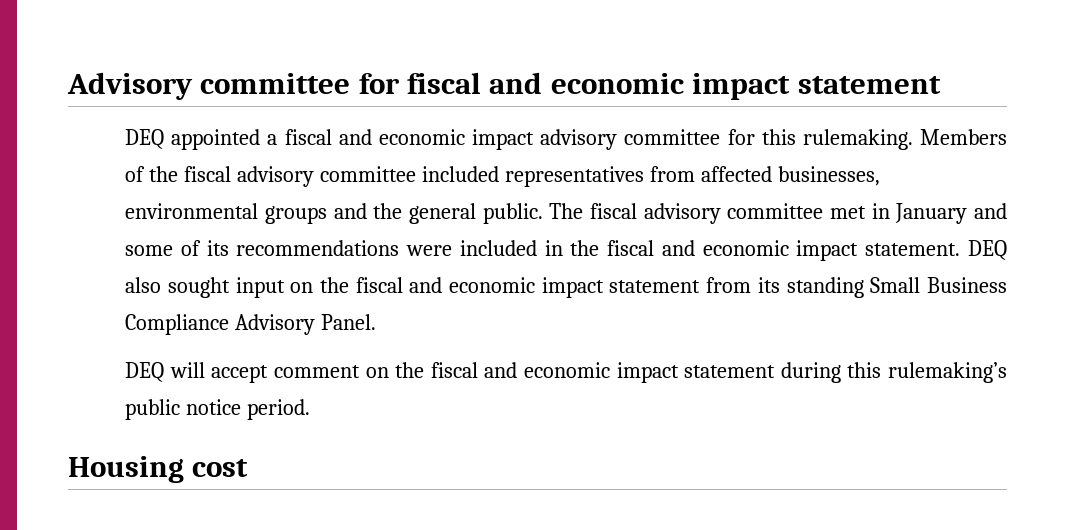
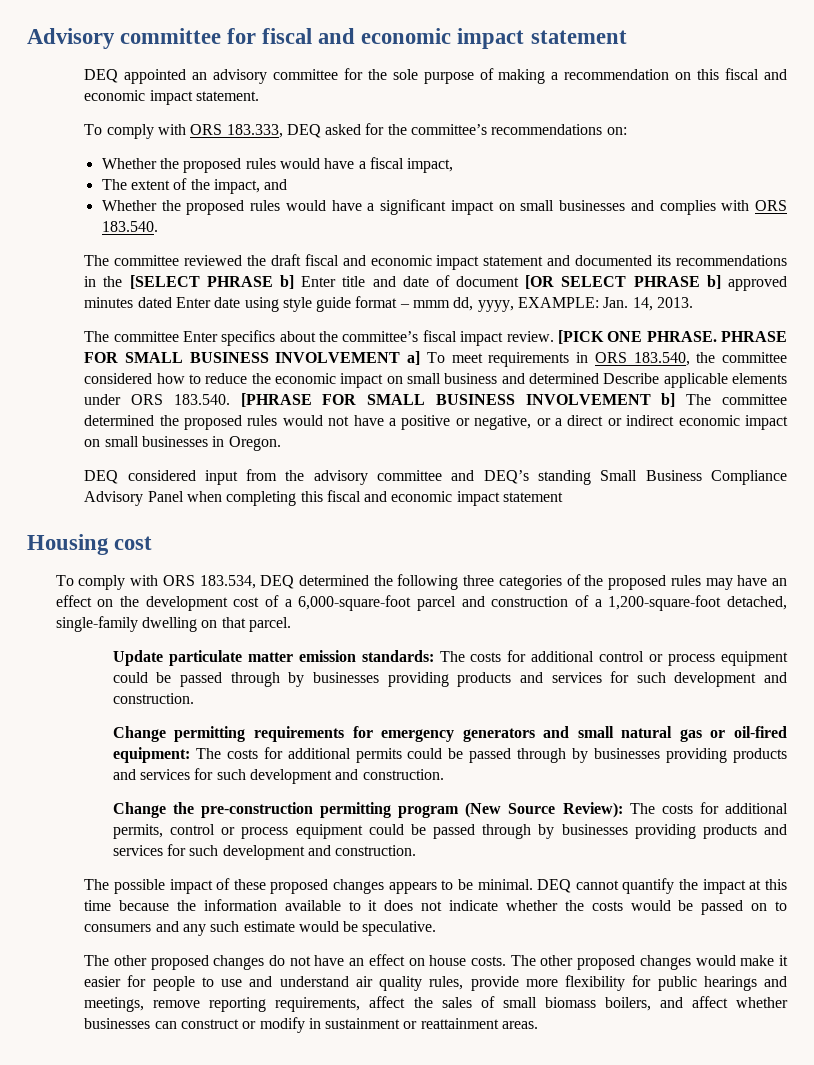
[267,129,1007,150] [125,166,880,187] [125,203,1008,224] [125,240,600,256] a fiscal and economic impact advisory committee for this rulemaking. Members of the fiscal advisory committee included representatives from affected businesses, environmental groups and the general public. The fiscal advisory committee met in January and some of its recommendations were included in the -> [192,68,720,84] an advisory committee for the sole purpose of making a recommendation on this
[968,240,1008,260] [125,277,780,298] DEQ also sought input on the fiscal and economic impact statement from its -> [84,123,627,139] [101,157,454,173] [101,178,288,194] [101,199,787,215] [101,221,158,232] [84,254,788,270] [84,275,788,291] [84,296,694,312] [84,330,787,346] [84,351,788,367] [84,373,788,388] [84,393,787,407] [84,415,788,430] [84,436,281,451] [84,469,529,485] // To comply with ORS 183.333, DEQ asked for the committee’s recommendations on: // Whether the proposed rules would have a fiscal impact, // The extent of the impact, and // Whether the proposed rules would have a significant impact on small businesses and complies with ORS 183.540. // The committee reviewed the draft fiscal and economic impact statement and documented its recommendations in the [SELECT PHRASE b] Enter title and date of document [OR SELECT PHRASE b] approved minutes dated Enter date using style guide format – mmm dd, yyyy, EXAMPLE: Jan. 14, 2013. // The committee Enter specifics about the committee’s fiscal impact review. [PICK ONE PHRASE. PHRASE FOR SMALL BUSINESS INVOLVEMENT a] To meet requirements in ORS 183.540, the committee considered how to reduce the economic impact on small business and determined Describe applicable elements under ORS 183.540. [PHRASE FOR SMALL BUSINESS INVOLVEMENT b] The committee determined the proposed rules would not have a positive or negative, or a direct or indirect economic impact on small businesses in Oregon. // DEQ considered input from the advisory committee and DEQ’s
[321,314,377,330] [125,362,1008,383] [125,399,311,420] [68,456,249,483] Panel. // DEQ will accept comment on the fiscal and economic impact statement during this rulemaking’s public notice period. // Housing cost -> [147,490,564,506] [27,534,153,555] [55,574,787,590] [55,595,788,611] [55,616,291,632] [112,650,788,666] [112,671,787,687] [112,693,194,704] [112,726,787,742] [112,747,788,763] [112,768,444,784] [112,802,789,818] [112,824,787,839] [112,844,417,860] [84,878,788,894] [84,899,788,915] [84,921,437,936] [84,954,788,970] [84,975,788,991] [84,996,788,1012] [84,1017,539,1033] Panel when completing this fiscal and economic impact statement // Housing cost // To comply with ORS 183.534, DEQ determined the following three categories of the proposed rules may have an effect on the development cost of a 6,000-square-foot parcel and construction of a 1,200-square-foot detached, single-family dwelling on that parcel. // Update particulate matter emission standards: The costs for additional control or process equipment could be passed through by businesses providing products and services for such development and construction. // Change permitting requirements for emergency generators and small natural gas or oil-fired equipment: The costs for additional permits could be passed through by businesses providing products and services for such development and construction. // Change the pre-construction permitting program (New Source Review): The costs for additional permits, control or process equipment could be passed through by businesses providing products and services for such development and construction. // The possible impact of these proposed changes appears to be minimal. DEQ cannot quantify the impact at this time because the information available to it does not indicate whether the costs would be passed on to consumers and any such estimate would be speculative. // The other proposed changes do not have an effect on house costs. The other proposed changes would make it easier for people to use and understand air quality rules, provide more flexibility for public hearings and meetings, remove reporting requirements, affect the sales of small biomass boilers, and affect whether businesses can construct or modify in sustainment or reattainment areas.

